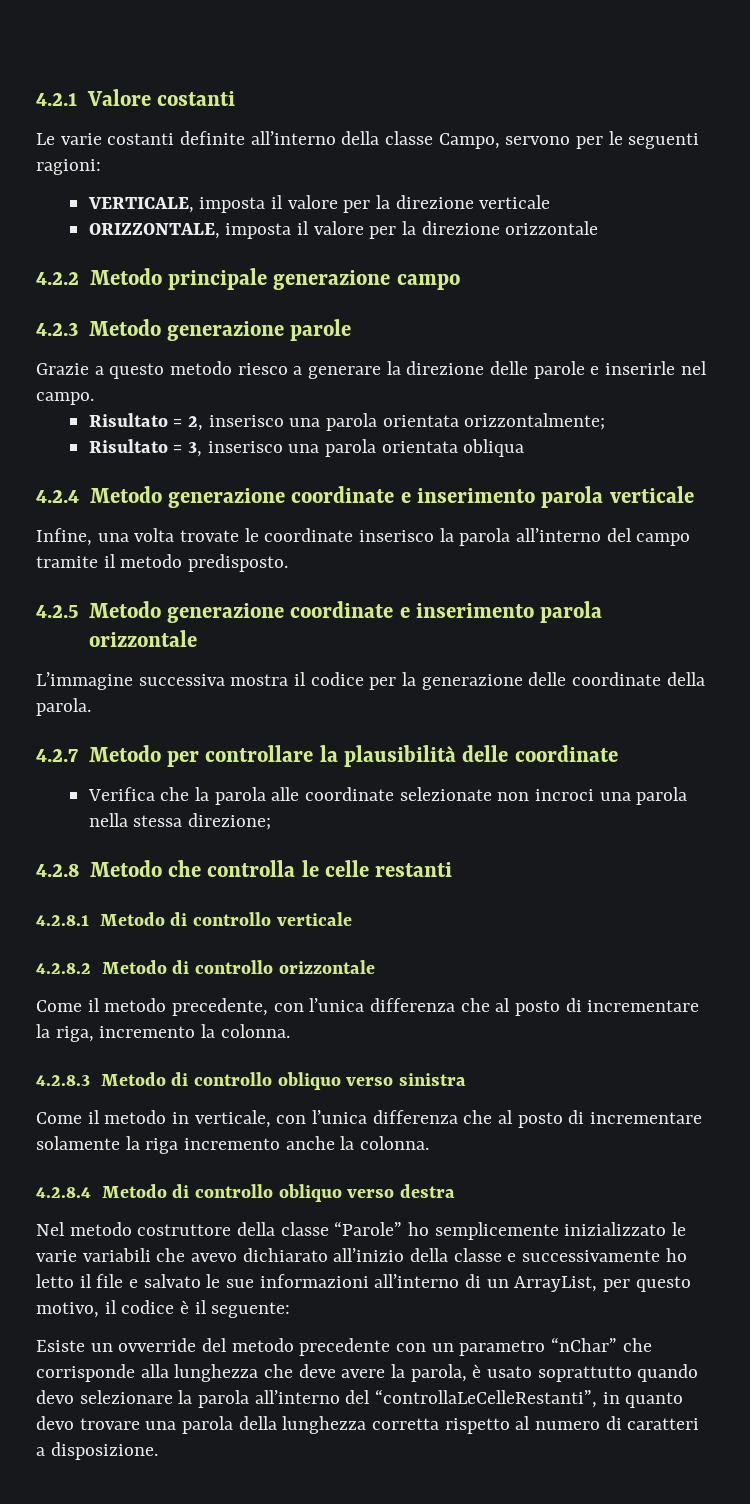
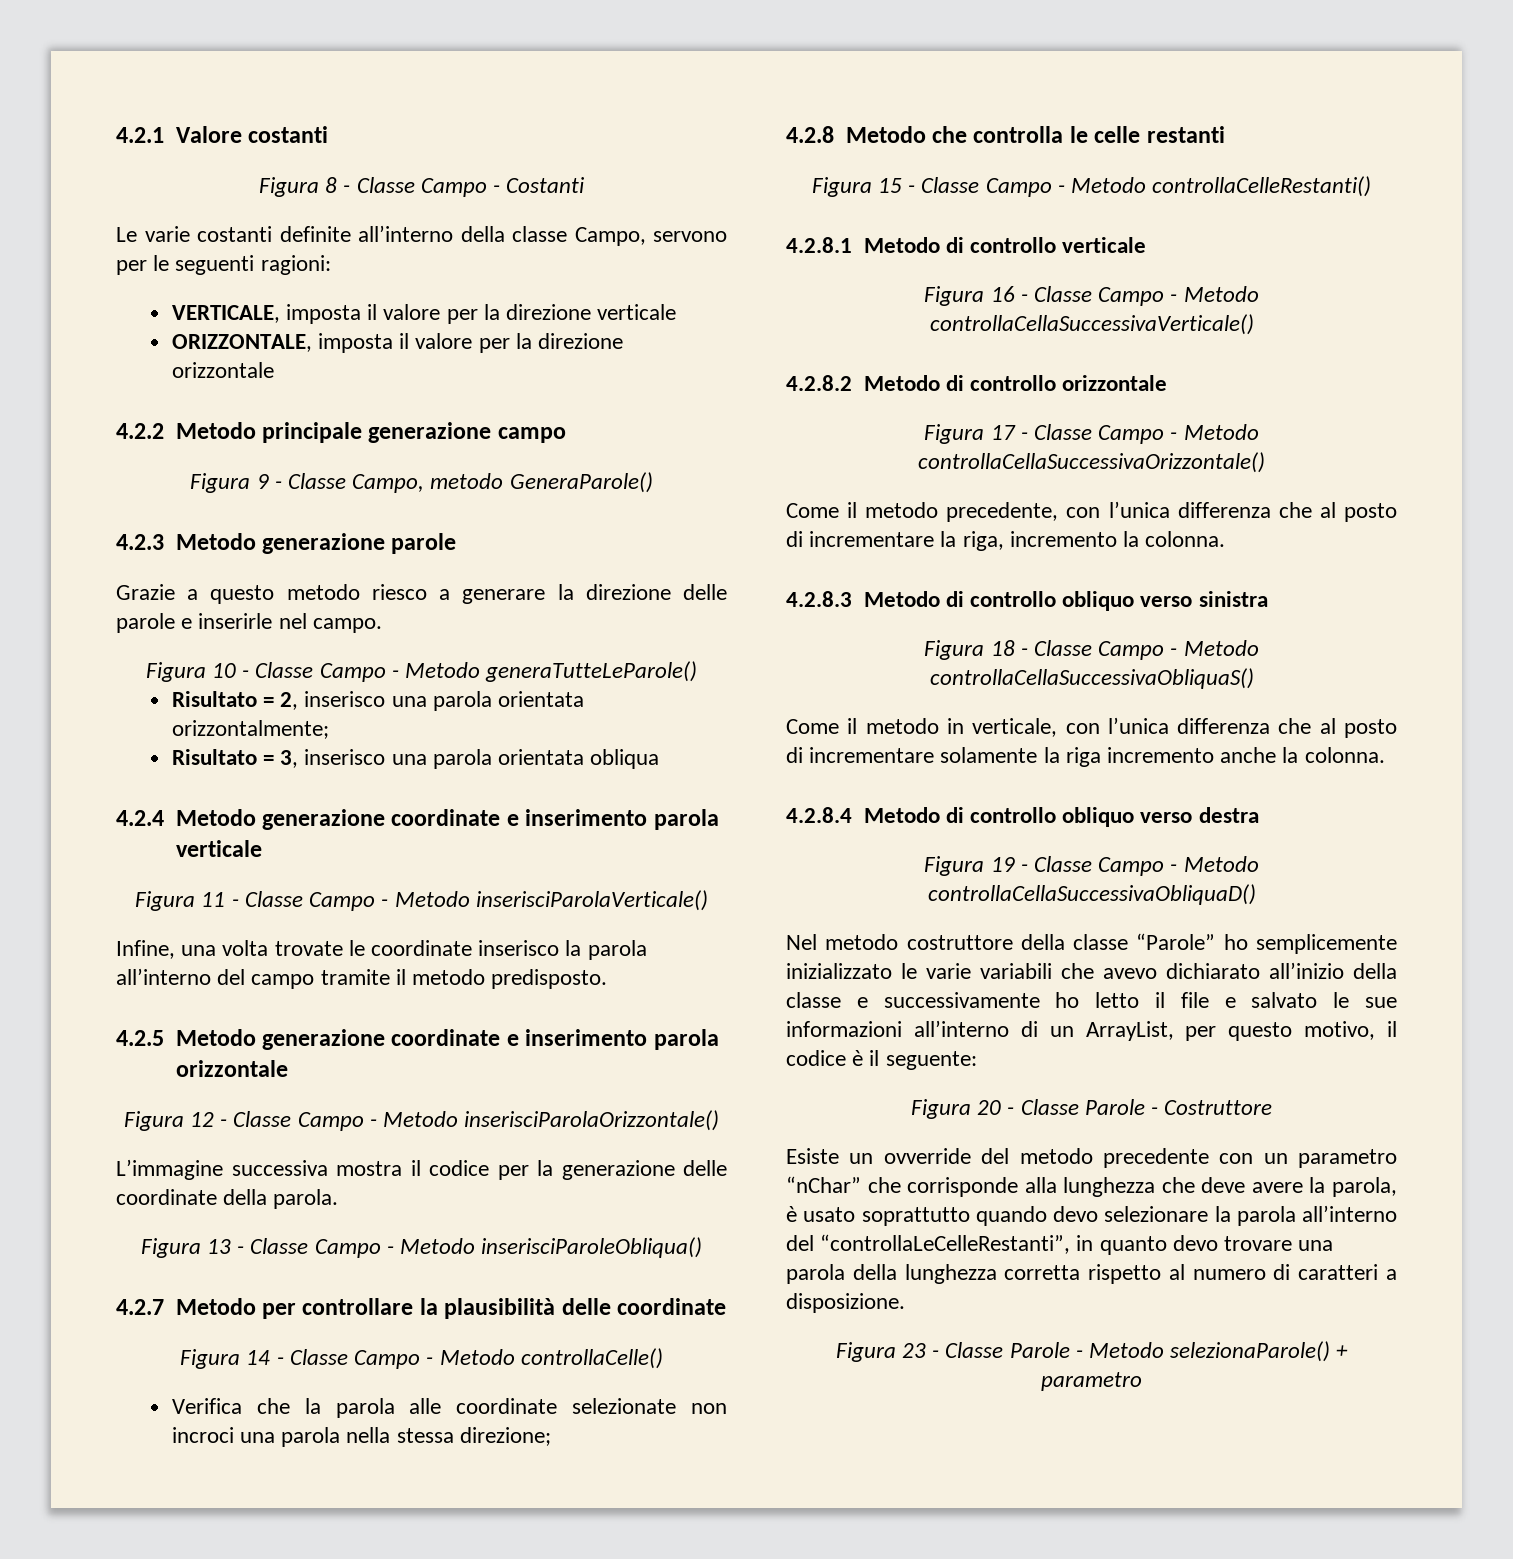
(235, 98) none -> [258,177,586,197] // Figura 8 - Classe Campo - Costanti
(460, 282) none -> [190,472,653,493] // Figura 9 - Classe Campo, metodo GeneraParole()
(94, 398) none -> [145,661,698,682] // Figura 10 - Classe Campo - Metodo generaTutteLeParole()
(694, 494) none -> [135,890,708,911] // Figura 11 - Classe Campo - Metodo inserisciParolaVerticale()
(197, 638) none -> [123,1110,720,1131] // Figura 12 - Classe Campo - Metodo inserisciParolaOrizzontale()
(91, 707) none -> [140,1237,703,1258] // Figura 13 - Classe Campo - Metodo inserisciParoleObliqua()
(618, 753) none -> [180,1348,663,1369] // Figura 14 - Classe Campo - Metodo controllaCelle()
(453, 869) none -> [811,176,1372,197] // Figura 15 - Classe Campo - Metodo controllaCelleRestanti()
(352, 919) none -> [924,286,1259,306] [929,314,1254,335] // Figura 16 - Classe Campo - Metodo controllaCellaSuccessivaVerticale()
(375, 967) none -> [924,424,1259,444] [918,452,1265,473] // Figura 17 - Classe Campo - Metodo controllaCellaSuccessivaOrizzontale()
(466, 1079) none -> [924,640,1259,660] [929,668,1254,689] // Figura 18 - Classe Campo - Metodo controllaCellaSuccessivaObliquaS()
(455, 1191) none -> [924,856,1259,876] [927,884,1256,905] // Figura 19 - Classe Campo - Metodo controllaCellaSuccessivaObliquaD()
(291, 1310) none -> [910,1099,1273,1119] // Figura 20 - Classe Parole - Costruttore
(158, 1451) none -> [835,1341,1349,1362] [1041,1372,1142,1391] // Figura 23 - Classe Parole - Metodo selezionaParole() + parametro

